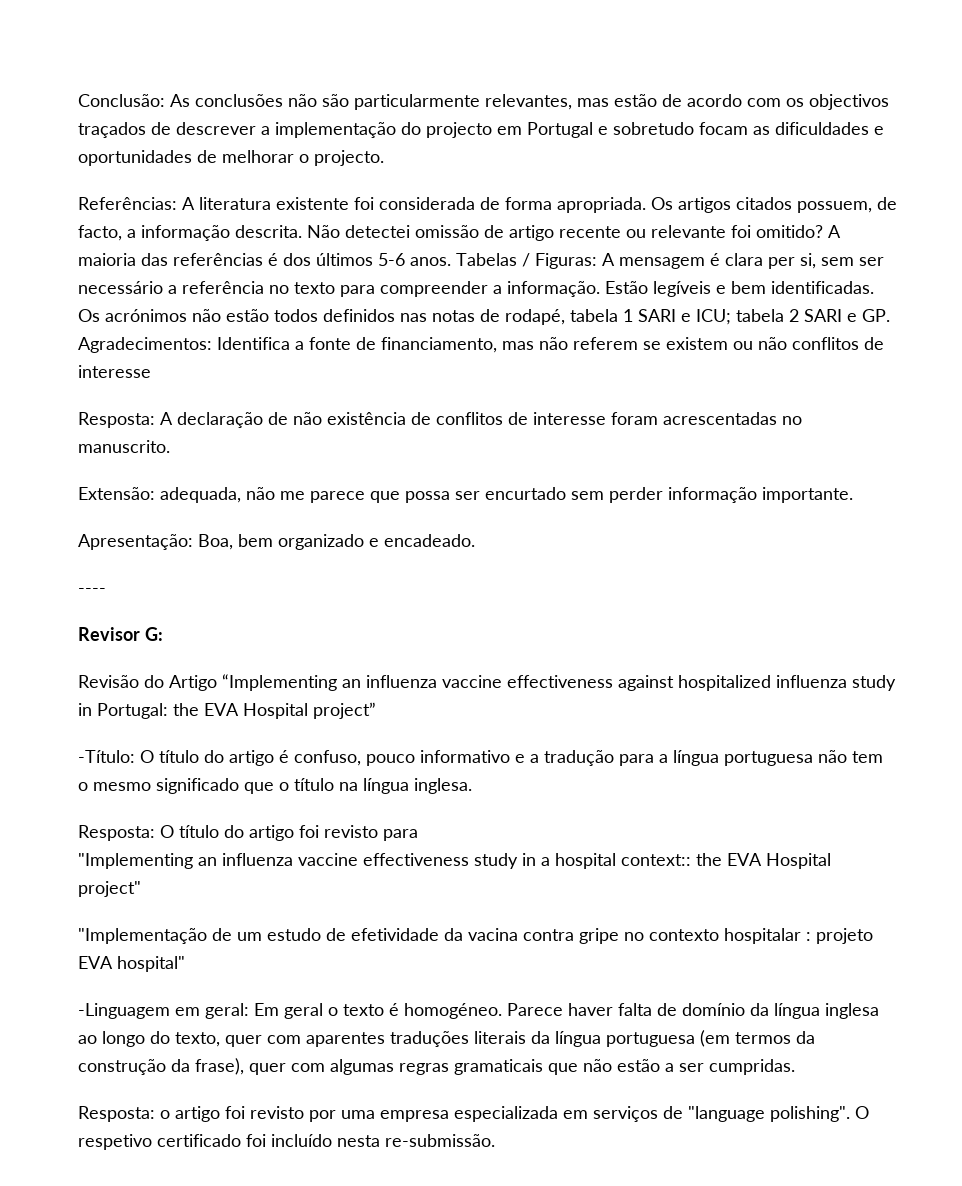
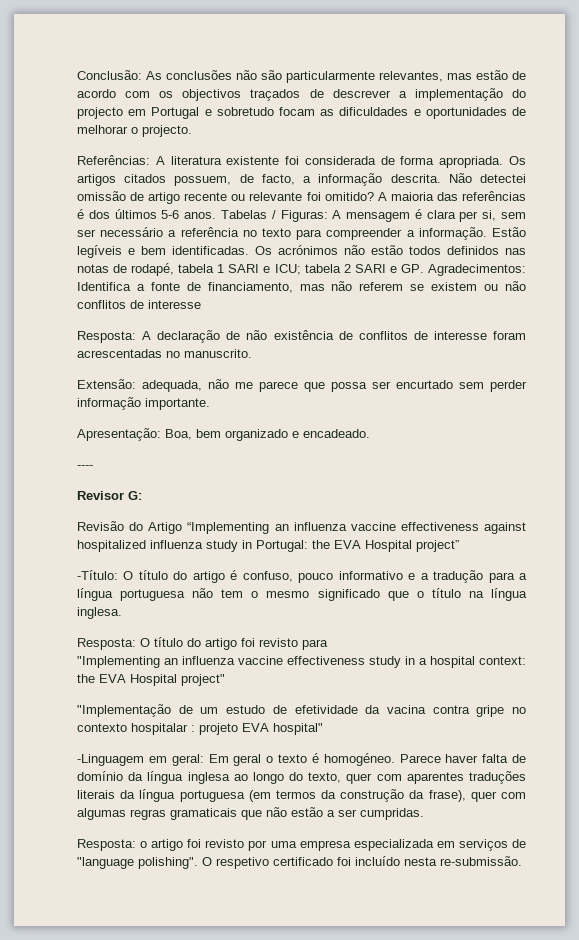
[621,854,691,866] context:: -> [479,656,526,665] context:

